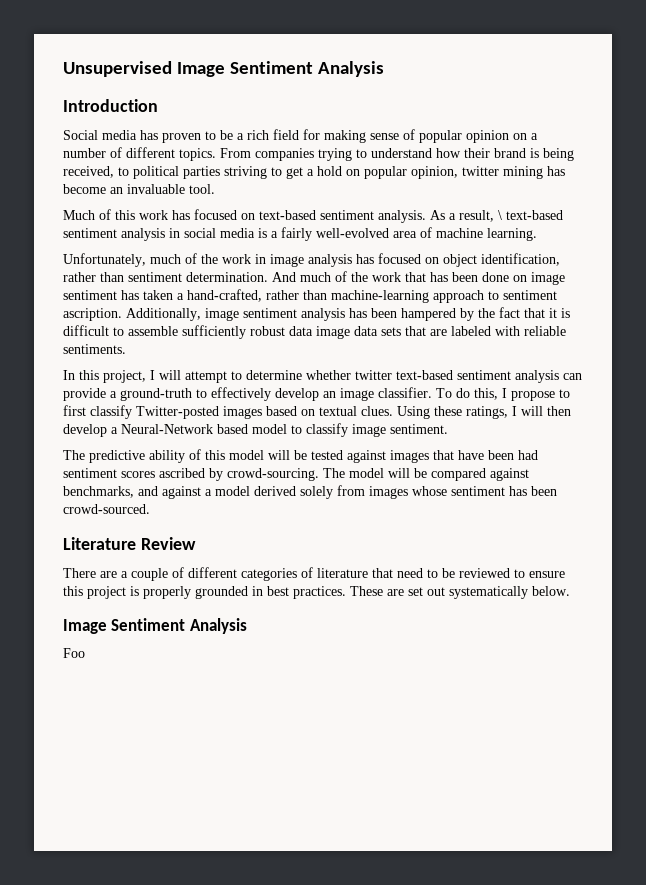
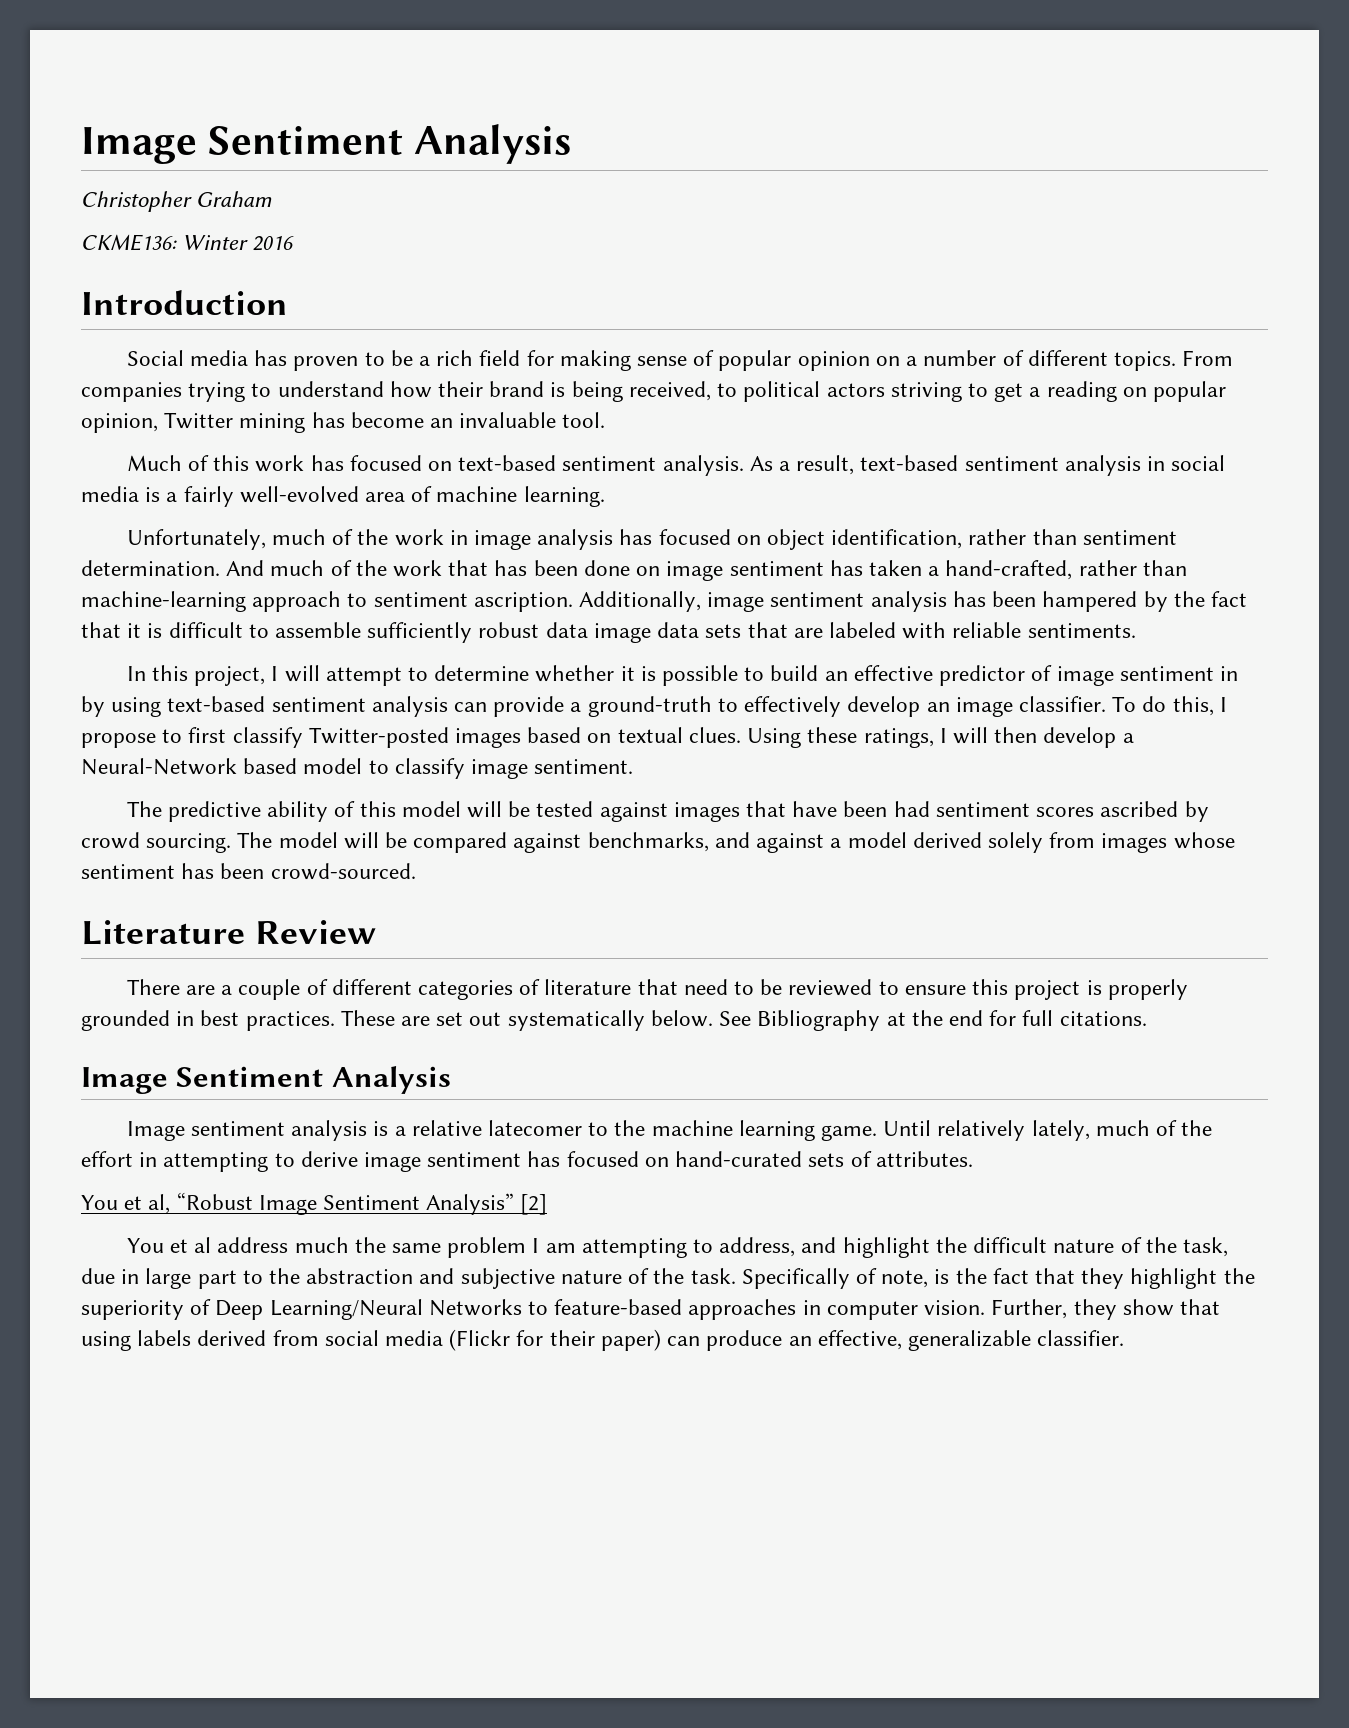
[63,61,385,77] Unsupervised Image Sentiment Analysis -> [81,124,572,164] [81,191,273,212] [81,234,295,251] Image Sentiment Analysis // Christopher Graham // CKME136: Winter 2016
[183,166,220,179] parties -> [826,383,885,397] actors
[317,166,342,176] hold -> [1046,381,1117,402] reading
[462,166,499,176] twitter -> [164,412,234,429] Twitter
[498,210,502,220] \ -> (855, 465) none
[355,370,392,380] twitter -> [620,665,1238,686] [81,696,162,717] it is possible to build an effective predictor of image sentiment in by using
[227,468,319,481] crowd-sourcing. -> [81,832,232,853] crowd sourcing.
[63,618,247,634] [63,648,85,658] // Image Sentiment Analysis // Foo -> [719,1010,1147,1031] [81,1066,451,1094] [126,1120,1213,1141] [81,1151,973,1172] [81,1192,548,1215] [126,1237,1228,1258] [81,1268,1255,1289] [81,1299,1220,1320] [81,1329,1125,1351] See Bibliography at the end for full citations. // Image Sentiment Analysis // Image sentiment analysis is a relative latecomer to the machine learning game. Until relatively lately, much of the effort in attempting to derive image sentiment has focused on hand-curated sets of attributes. // You et al, “Robust Image Sentiment Analysis” [2] // You et al address much the same problem I am attempting to address, and highlight the difficult nature of the task, due in large part to the abstraction and subjective nature of the task. Specifically of note, is the fact that they highlight the superiority of Deep Learning/Neural Networks to feature-based approaches in computer vision. Further, they show that using labels derived from social media (Flickr for their paper) can produce an effective, generalizable classifier.

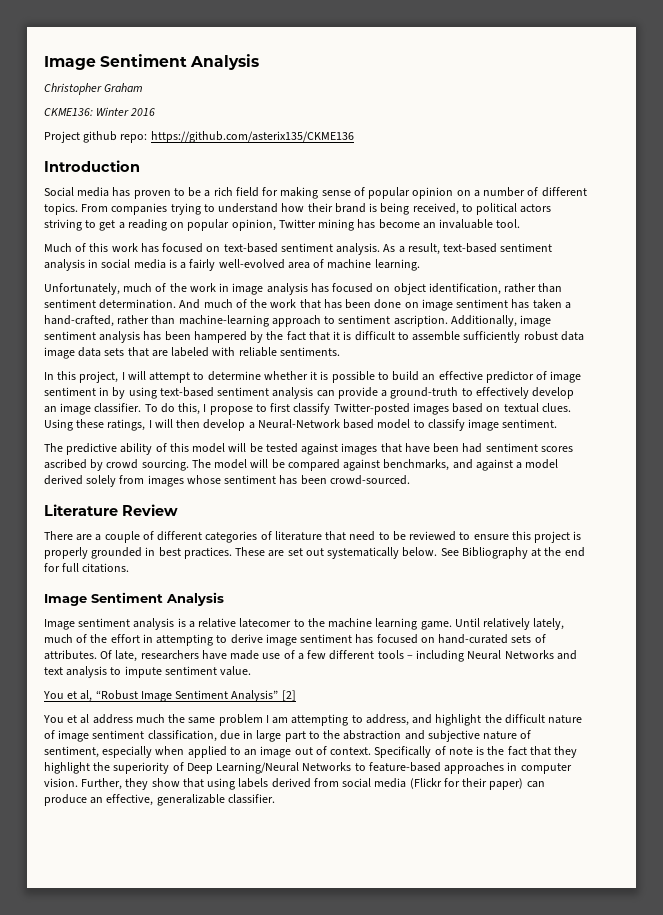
(295, 243) none -> [44,131,354,143] // Project github repo: https://github.com/asterix135/CKME136
(973, 1159) none -> [100,650,577,662] [44,666,252,678] Of late, researchers have made use of a few different tools – including Neural Networks and text analysis to impute sentiment value.
[1145,1237,1228,1257] the task, -> [58,730,217,742] image sentiment classification,
[653,1268,736,1284] the task. -> [44,746,372,758] sentiment, especially when applied to an image out of context.
[881,1270,929,1288] note, -> [448,747,473,755] note

